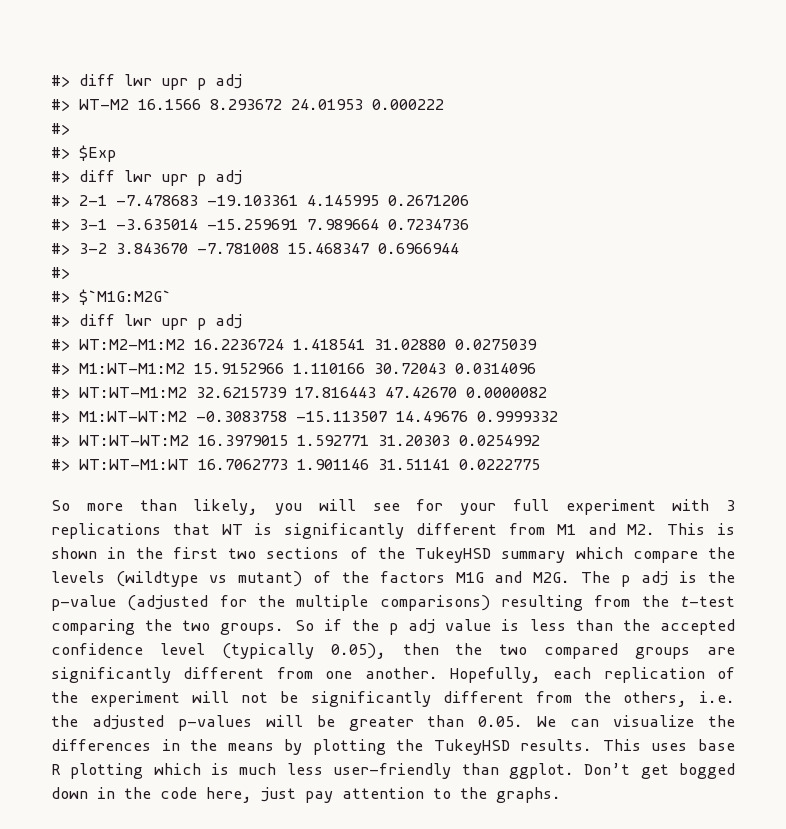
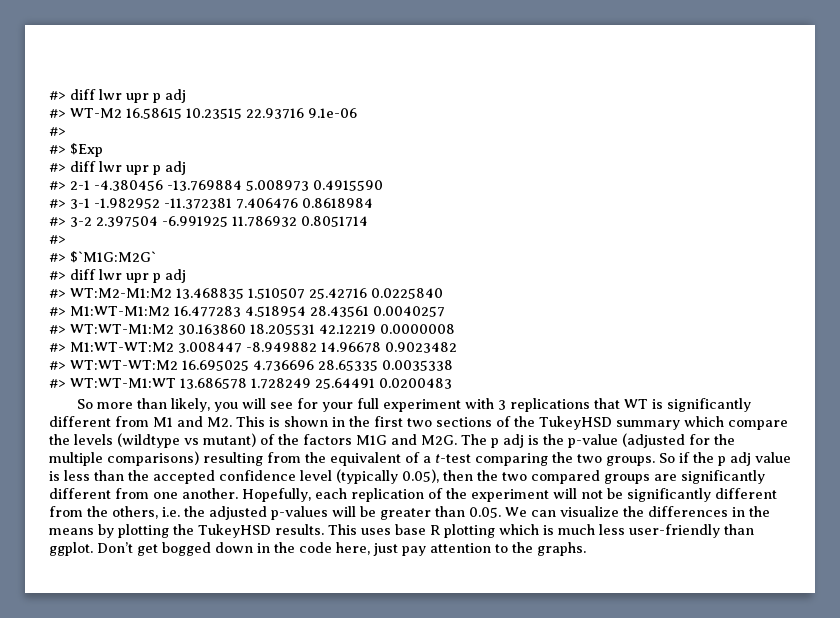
[138,99,444,110] 16.1566 8.293672 24.01953 0.000222 -> [126,108,357,119] 16.58615 10.23515 22.93716 9.1e-06
[116,195,469,206] [51,219,469,231] [51,243,459,255] -7.478683 -19.103361 4.145995 0.2671206 // #> 3-1 -3.635014 -15.259691 7.989664 0.7234736 // #> 3-2 3.843670 -7.781008 15.468347 0.6966944 -> [94,180,383,191] [49,198,373,209] [49,216,368,227] -4.380456 -13.769884 5.008973 0.4915590 // #> 3-1 -1.982952 -11.372381 7.406476 0.8618984 // #> 3-2 2.397504 -6.991925 11.786932 0.8051714
[194,339,537,350] [51,363,536,375] [51,387,547,399] [51,411,558,423] [51,435,540,447] [51,459,540,471] 16.2236724 1.418541 31.02880 0.0275039 // #> M1:WT-M1:M2 15.9152966 1.110166 30.72043 0.0314096 // #> WT:WT-M1:M2 32.6215739 17.816443 47.42670 0.0000082 // #> M1:WT-WT:M2 -0.3083758 -15.113507 14.49676 0.9999332 // #> WT:WT-WT:M2 16.3979015 1.592771 31.20303 0.0254992 // #> WT:WT-M1:WT 16.7062773 1.901146 31.51141 0.0222775 -> [176,288,443,299] [49,306,445,317] [49,324,455,335] [49,342,457,353] [49,360,453,371] [49,378,452,389] 13.468835 1.510507 25.42716 0.0225840 // #> M1:WT-M1:M2 16.477283 4.518954 28.43561 0.0040257 // #> WT:WT-M1:M2 30.163860 18.205531 42.12219 0.0000008 // #> M1:WT-WT:M2 3.008447 -8.949882 14.96678 0.9023482 // #> WT:WT-WT:M2 16.695025 4.736696 28.65335 0.0035338 // #> WT:WT-M1:WT 13.686578 1.728249 25.64491 0.0200483
(669, 601) none -> [330,452,431,466] equivalent of a

